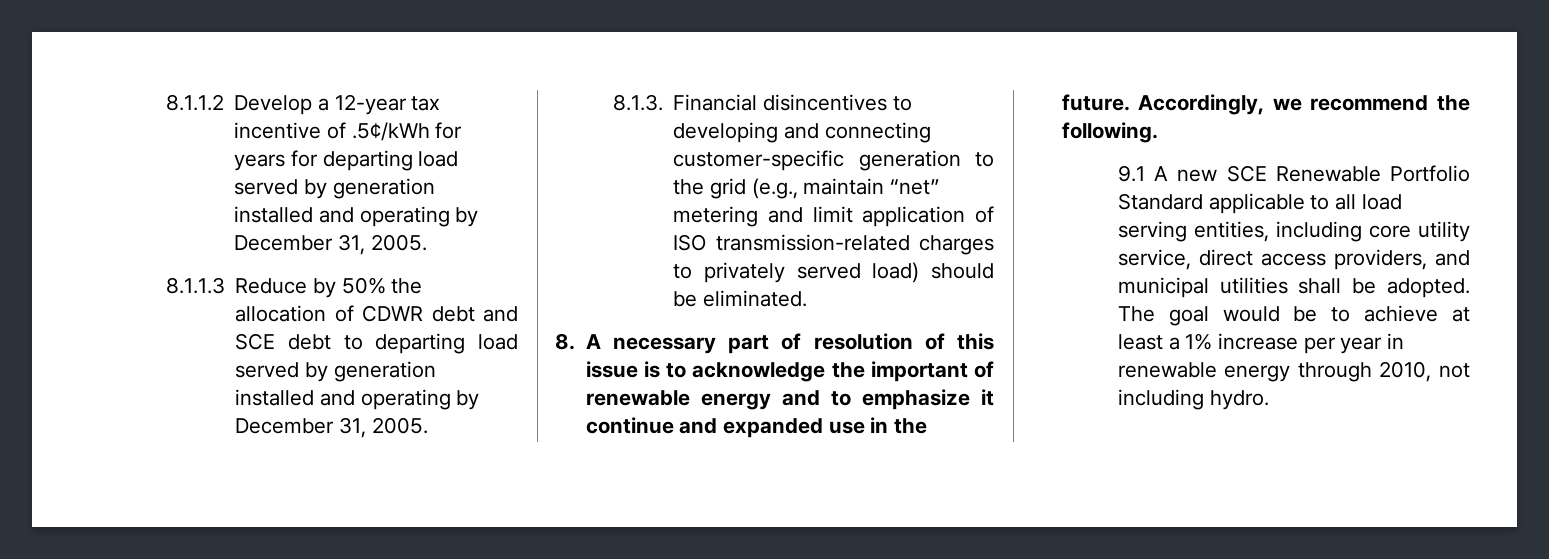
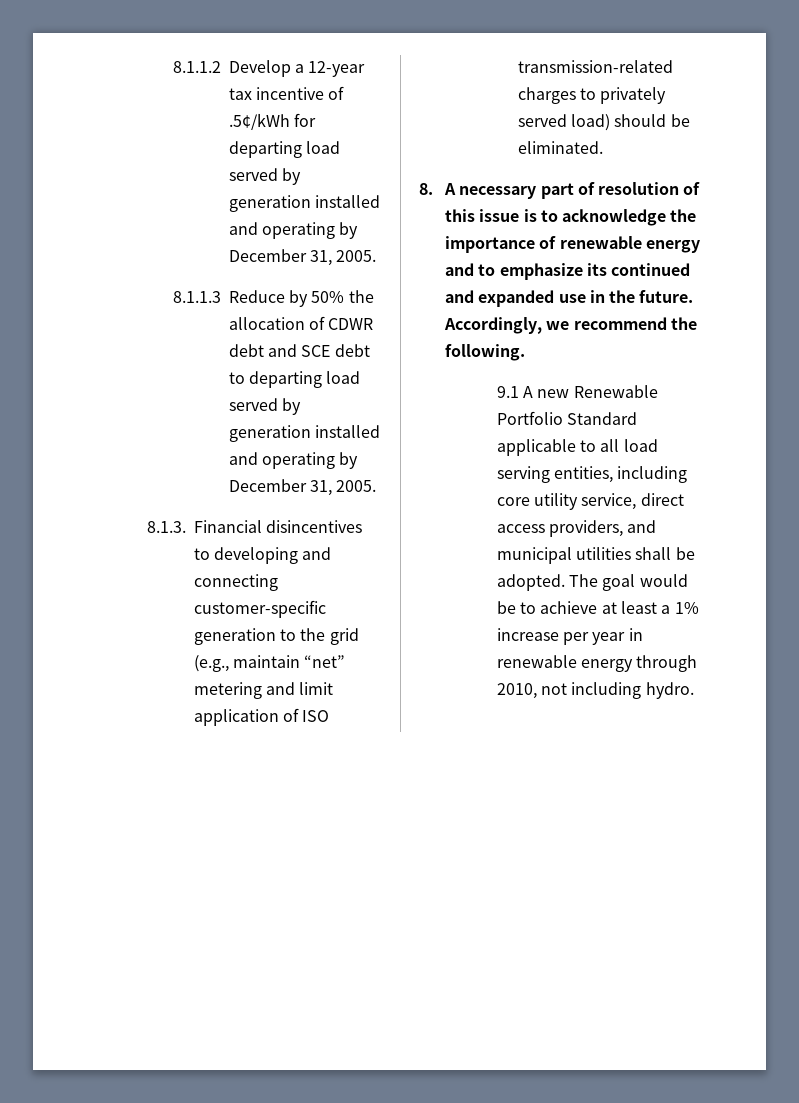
[234,150,319,171] years for -> (316, 120) none
[870,361,968,382] important -> [444,236,535,253] importance
[981,389,994,406] [585,417,674,434] it continue -> [586,263,691,276] its continued
[1226,165,1267,182] SCE -> (570, 393) none

